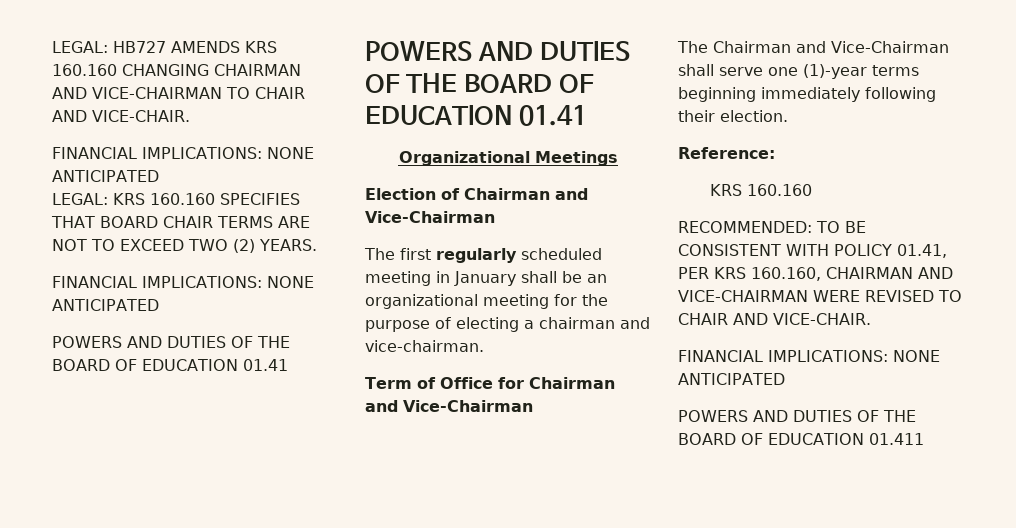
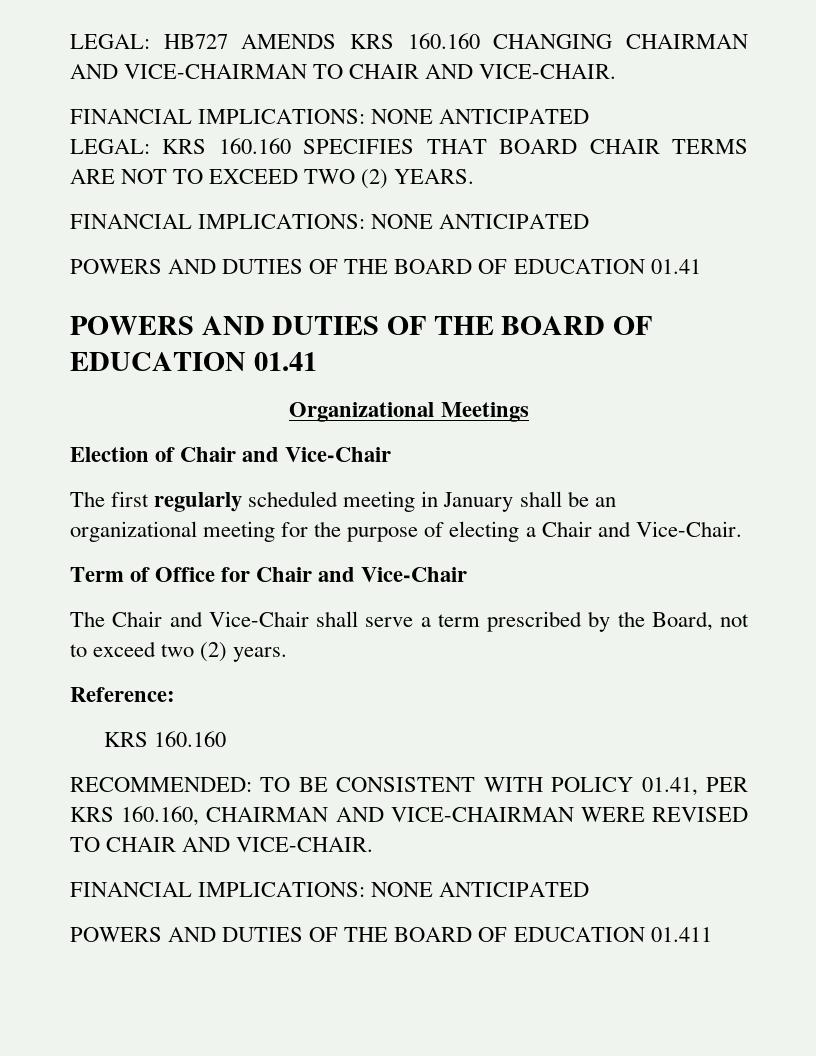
[464,188,588,200] [365,211,495,223] Chairman and Vice-Chairman -> [180,447,392,462] Chair and Vice-Chair
[539,317,650,329] [365,340,484,352] chairman and vice-chairman. -> [541,521,742,537] Chair and Vice-Chair.
[528,377,615,389] [365,400,533,412] [677,41,949,53] [678,64,919,79] [678,87,936,102] [678,110,788,122] Chairman and Vice-Chairman // The Chairman and Vice-Chairman shall serve one (1)-year terms beginning immediately following their election. -> [256,567,468,582] [70,611,749,632] [70,641,288,662] Chair and Vice-Chair // The Chair and Vice-Chair shall serve a term prescribed by the Board, not to exceed two (2) years.

